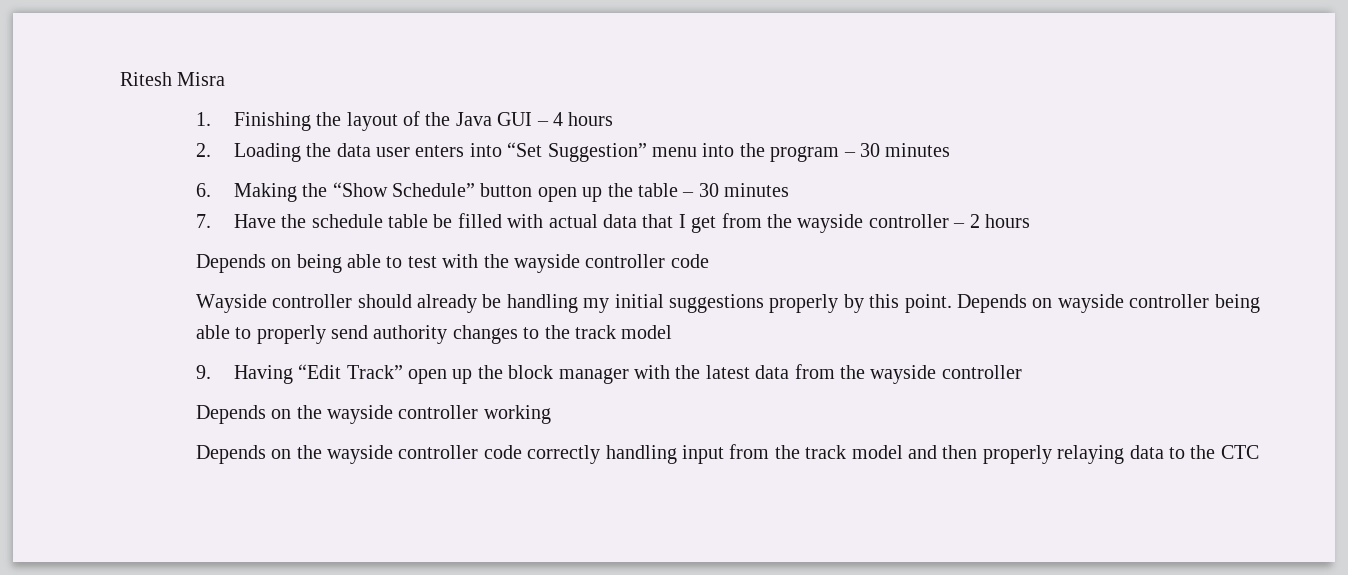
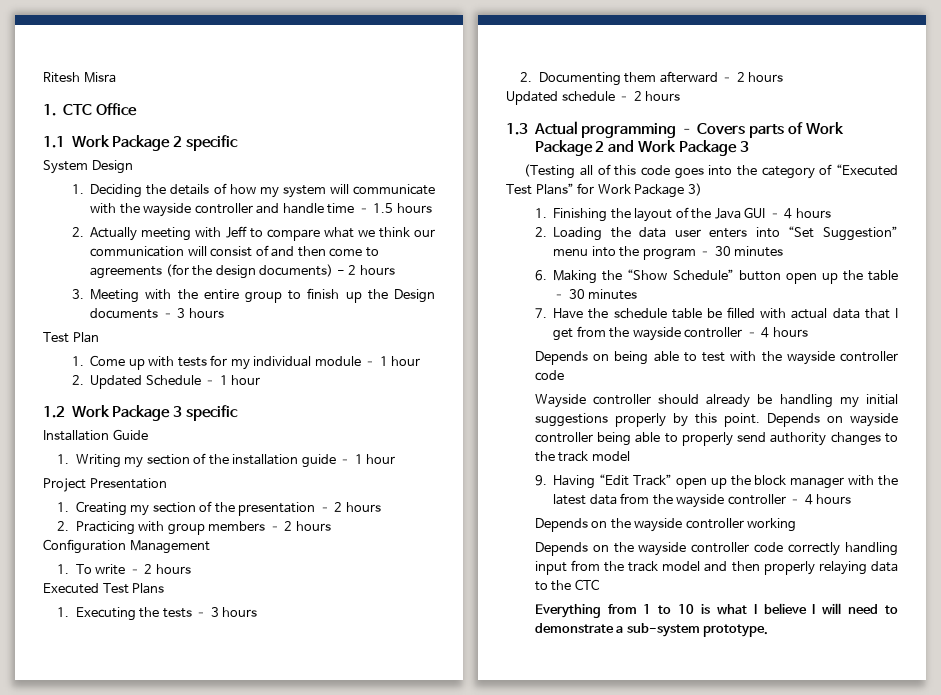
(226, 79) none -> [43,103,137,116] [43,135,239,151] [43,160,133,174] [71,183,436,198] [90,203,432,217] [71,226,435,241] [90,245,379,257] [90,264,395,279] [71,288,436,303] [90,308,224,319] [43,332,99,343] [71,355,421,370] [71,375,261,389] [43,405,239,421] [43,429,148,441] [57,453,396,468] [43,478,167,492] [57,501,381,516] [57,521,331,535] [43,539,210,554] [57,564,191,575] [43,583,165,594] [57,607,258,621] [520,71,784,86] [506,91,681,105] [506,121,844,138] [534,140,750,156] [524,164,898,179] [506,183,702,198] // 1. CTC Office // 1.1 Work Package 2 specific // System Design // 1. Deciding the details of how my system will communicate with the wayside controller and handle time – 1.5 hours // 2. Actually meeting with Jeff to compare what we think our communication will consist of and then come to agreements (for the design documents) - 2 hours // 3. Meeting with the entire group to finish up the Design documents – 3 hours // Test Plan // 1. Come up with tests for my individual module – 1 hour // 2. Updated Schedule – 1 hour // 1.2 Work Package 3 specific // Installation Guide // 1. Writing my section of the installation guide – 1 hour // Project Presentation // 1. Creating my section of the presentation – 2 hours // 2. Practicing with group members – 2 hours // Configuration Management // 1. To write – 2 hours // Executed Test Plans // 1. Executing the tests – 3 hours // 2. Documenting them afterward – 2 hours // Updated schedule – 2 hours // 1.3 Actual programming – Covers parts of Work Package 2 and Work Package 3 // (Testing all of this code goes into the category of “Executed Test Plans” for Work Package 3)
[969,214,980,228] 2 -> [761,327,770,338] 4
(1022, 372) none -> [789,494,852,505] – 4 hours
(1259, 452) none -> [534,603,898,618] [534,623,769,637] // Everything from 1 to 10 is what I believe I will need to demonstrate a sub-system prototype.

